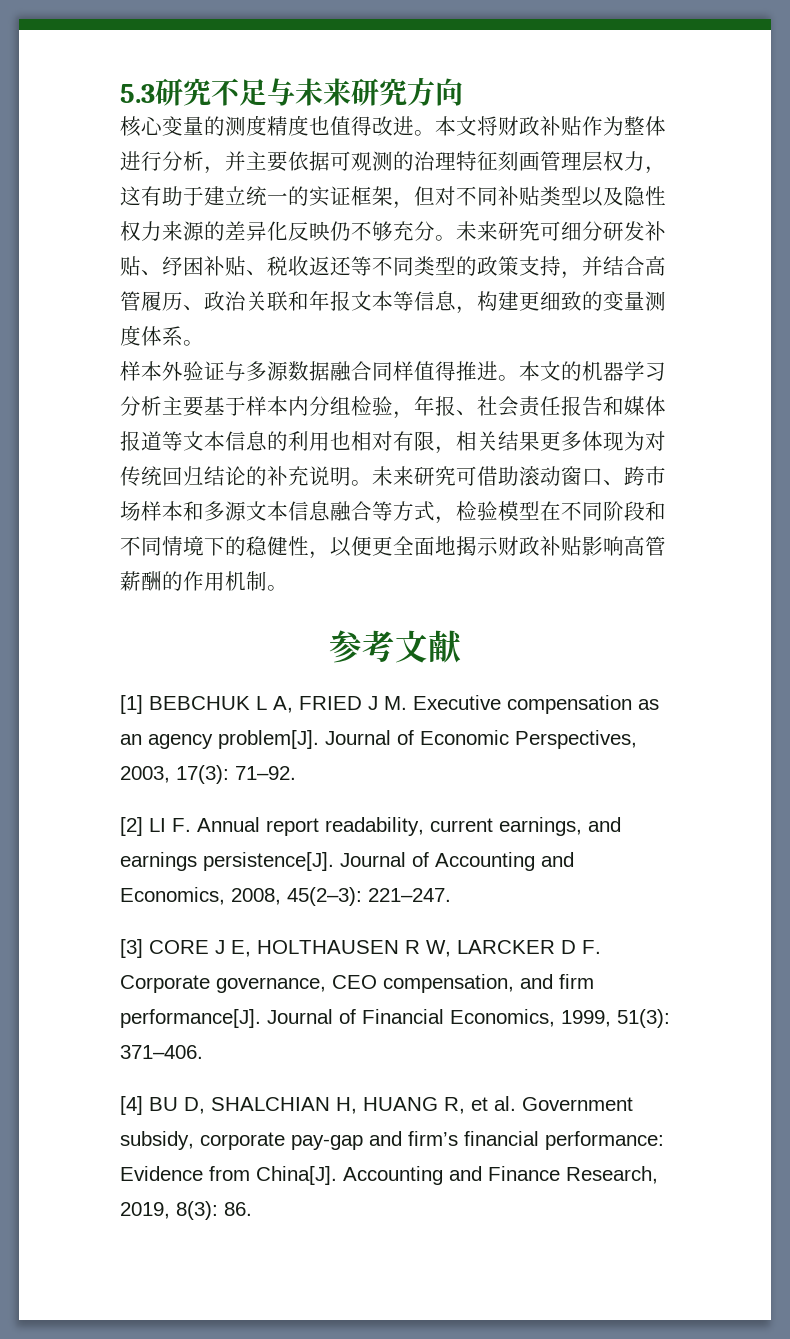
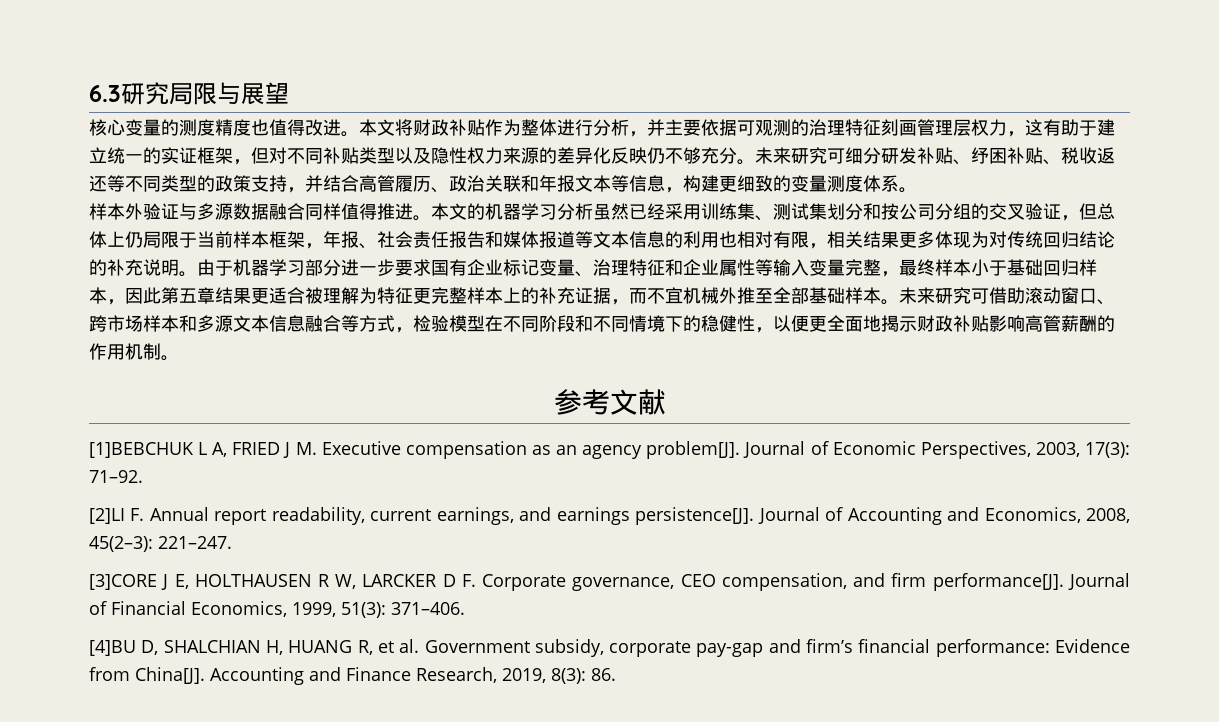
[120,77,463,106] 5.3研究不足与未来研究方向 -> [89,82,289,105] 6.3研究局限与展望
[162,396,393,417] 主要基于样本内分组检验 -> [593,203,1115,221] [89,231,305,248] 虽然已经采用训练集、测试集划分和按公司分组的交叉验证，但总体上仍局限于当前样本框架
(372, 483) none -> [197,259,1097,277] [89,287,899,305] 由于机器学习部分进一步要求国有企业标记变量、治理特征和企业属性等输入变量完整，最终样本小于基础回归样本，因此第五章结果更适合被理解为特征更完整样本上的补充证据，而不宜机械外推至全部基础样本。
[120,695,250,714] [1] BEBCHUK -> [89,442,194,458] [1]BEBCHUK
[120,817,166,836] [2] LI -> [89,508,125,524] [2]LI
[120,939,209,958] [3] CORE -> [89,574,157,590] [3]CORE
[120,1096,178,1115] [4] BU -> [89,640,136,656] [4]BU

